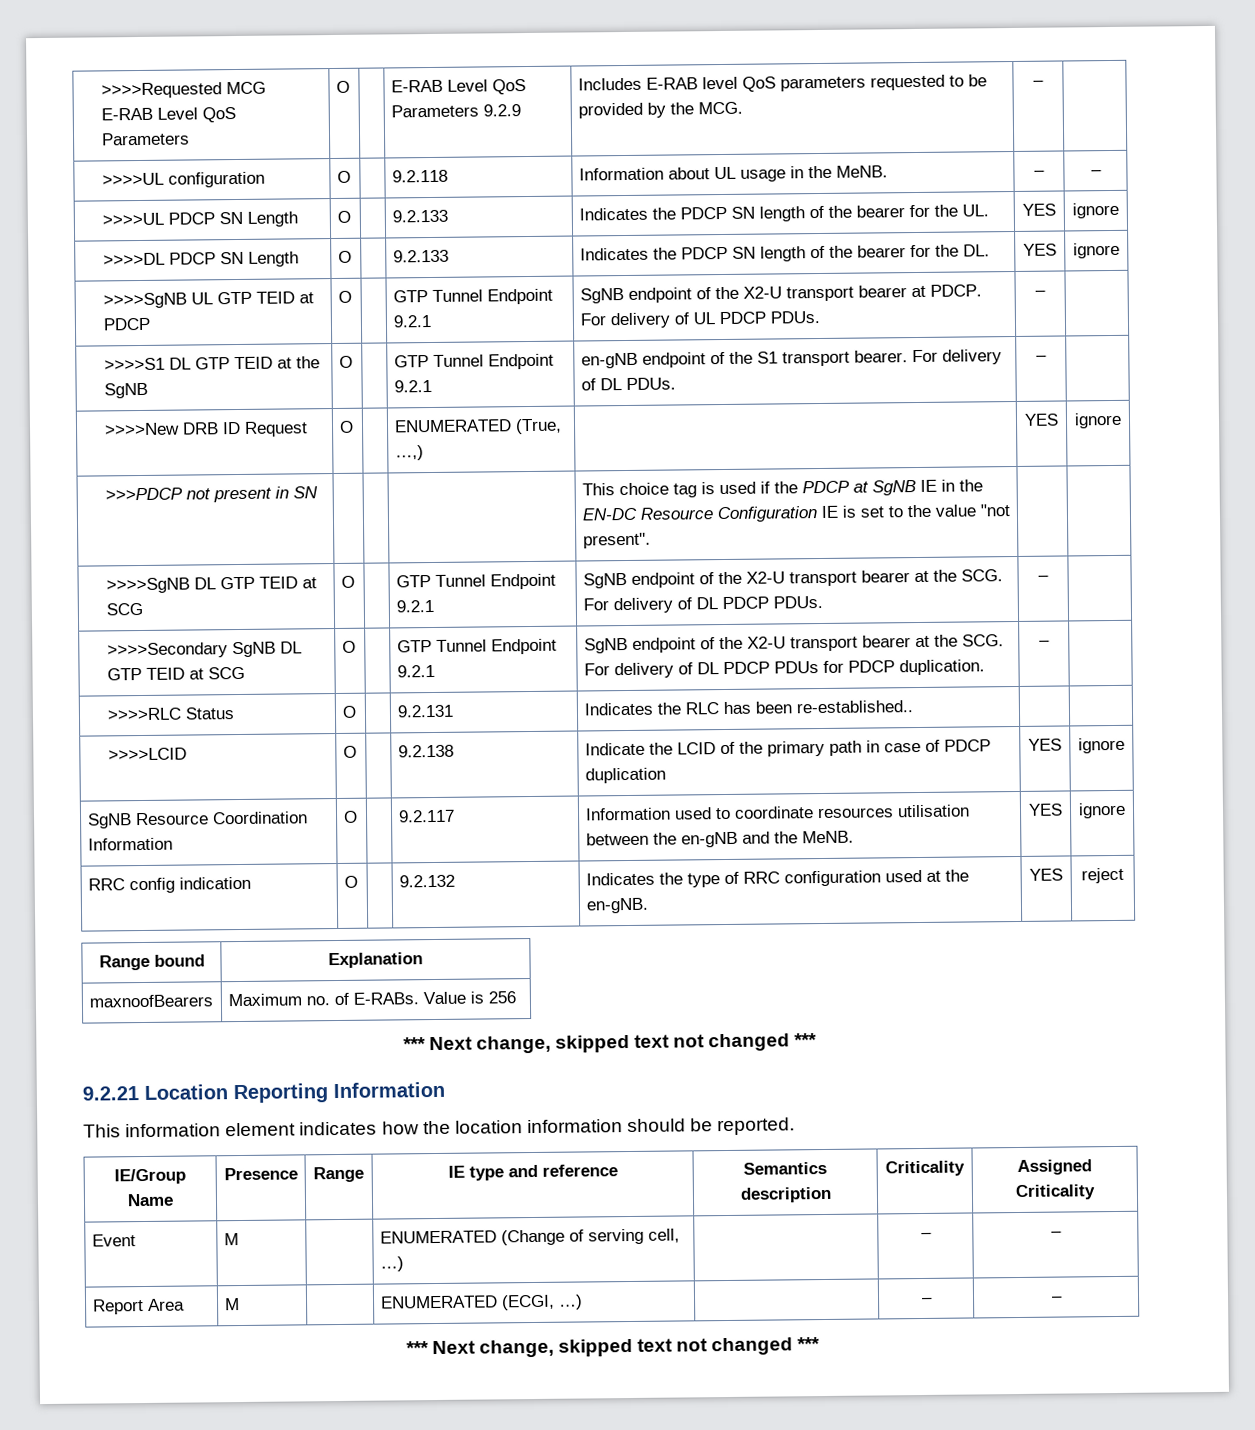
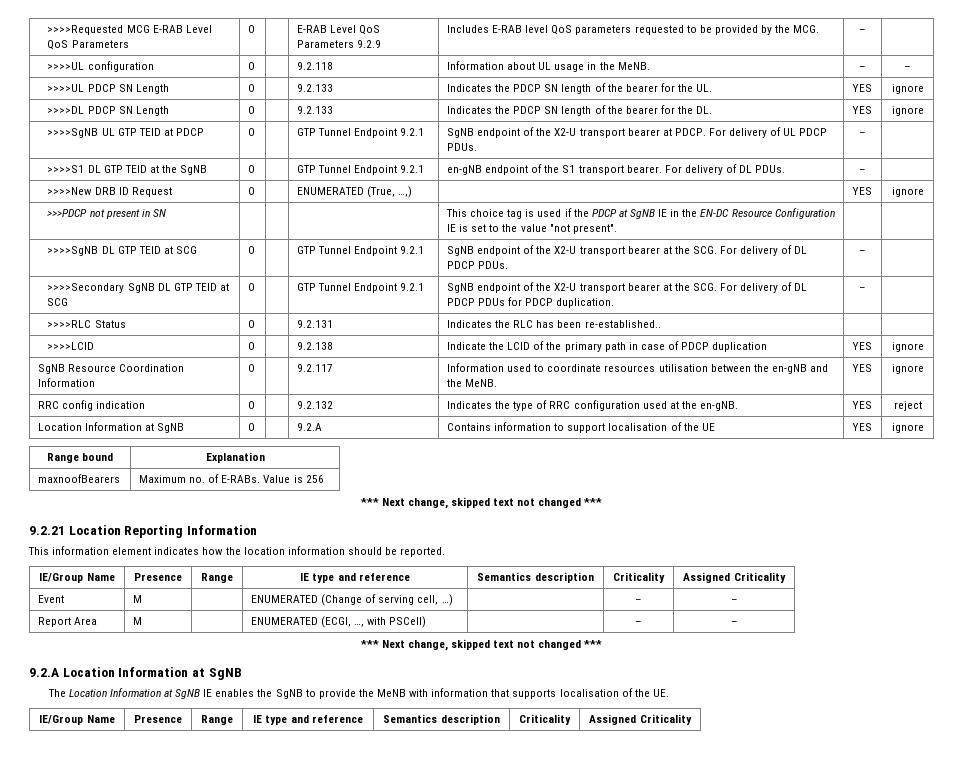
(1124, 875) none -> [38,422,185,433] [248,423,256,431] [297,423,323,431] [447,422,715,433] [852,423,872,431] [891,423,924,433] // Location Information at SgNB | O | | 9.2.A | Contains information to support localisation of the UE | YES | ignore
[557,1294,583,1310] …) -> [354,616,427,628] …, with PSCell)
(821, 1344) none -> [29,667,242,680] [47,688,669,699] [39,715,115,725] [134,715,182,723] [201,715,233,725] [253,715,363,725] [383,714,500,725] [519,714,571,725] [589,714,692,725] // 9.2.A Location Information at SgNB // The Location Information at SgNB IE enables the SgNB to provide the MeNB with information that supports localisation of the UE. // IE/Group Name | Presence | Range | IE type and reference | Semantics description | Criticality | Assigned Criticality

